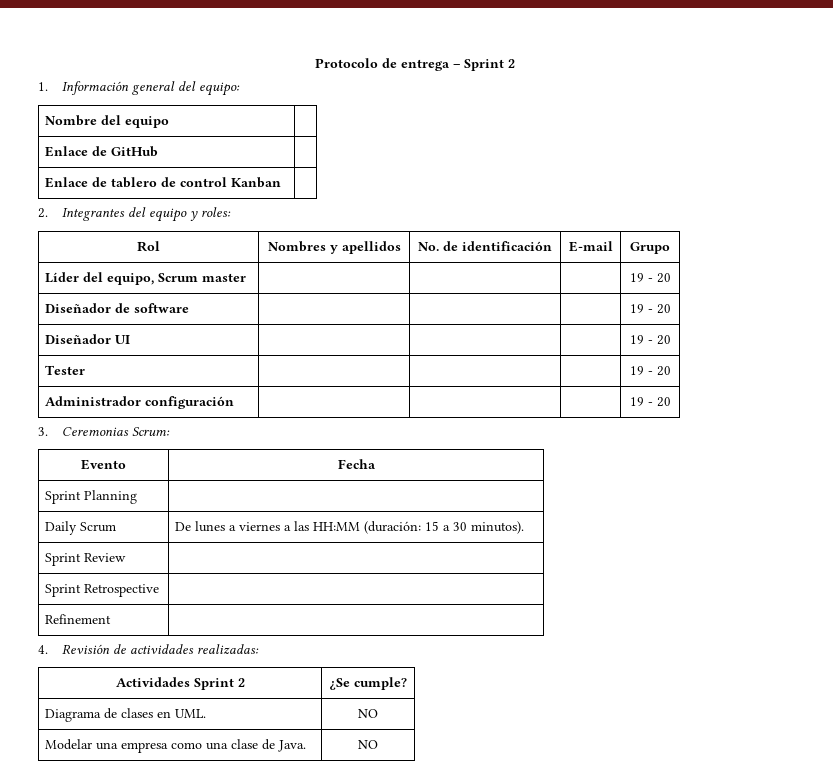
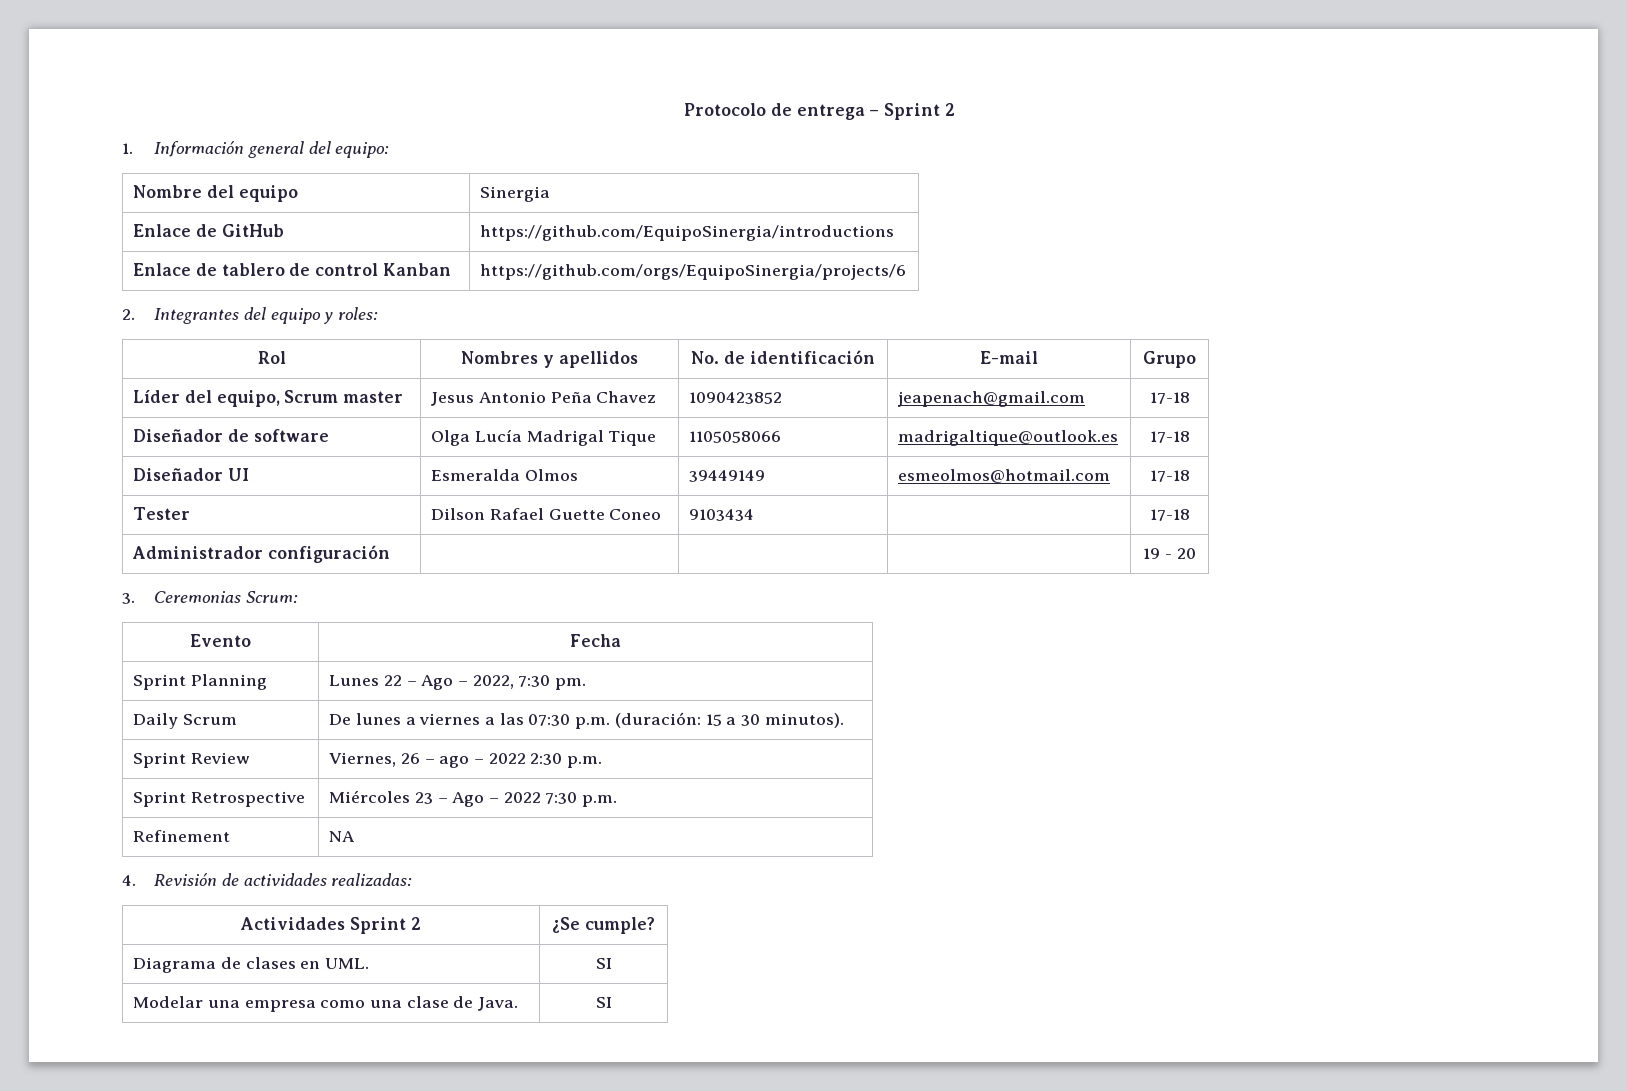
(170, 122) none -> [480,186,551,202] Sinergia
(159, 151) none -> [480,225,895,241] https://github.com/EquipoSinergia/introductions
(282, 182) none -> [480,264,907,280] https://github.com/orgs/EquipoSinergia/projects/6
[629,273,671,283] [45,303,190,313] [629,304,671,314] [45,334,131,344] [629,335,671,345] [45,365,86,375] [629,366,671,376] | | | 19 - 20 // Diseñador de software | | | | 19 - 20 // Diseñador UI | | | | 19 - 20 // Tester | | | | 19 - 20 -> [431,391,657,406] [689,392,783,404] [898,391,1086,407] [1149,392,1190,404] [133,429,329,442] [431,429,657,446] [689,431,782,443] [898,430,1119,446] [1149,431,1190,443] [133,468,249,481] [431,469,578,481] [689,470,766,482] [898,469,1111,483] [1149,470,1190,482] [133,507,191,520] [431,508,662,520] [689,509,755,521] [1149,509,1190,521] Jesus Antonio Peña Chavez | 1090423852 | jeapenach@gmail.com | 17-18 // Diseñador de software | Olga Lucía Madrigal Tique | 1105058066 | madrigaltique@outlook.es | 17-18 // Diseñador UI | Esmeralda Olmos | 39449149 | esmeolmos@hotmail.com | 17-18 // Tester | Dilson Rafael Guette Coneo | 9103434 | | 17-18
(138, 497) none -> [329,675,587,690] Lunes 22 – Ago – 2022, 7:30 pm.
[313,522,361,531] HH:MM -> [528,714,611,729] 07:30 p.m.
[45,584,160,597] // Sprint Retrospective | -> [329,752,603,768] [133,791,305,807] [329,790,618,807] Viernes, 26 – ago – 2022 2:30 p.m. // Sprint Retrospective | Miércoles 23 – Ago – 2022 7:30 p.m.
(112, 619) none -> [329,831,356,842] NA
[358,709,378,718] NO -> [595,958,612,969] SI
[358,740,378,749] NO -> [595,997,612,1008] SI

